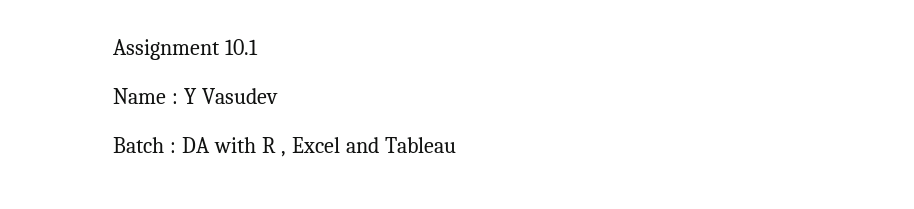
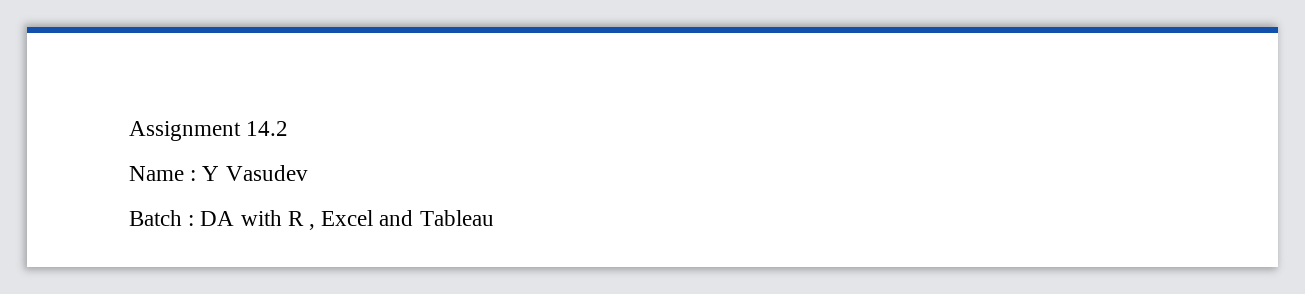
[224,39,258,55] 10.1 -> [246,121,289,136] 14.2

